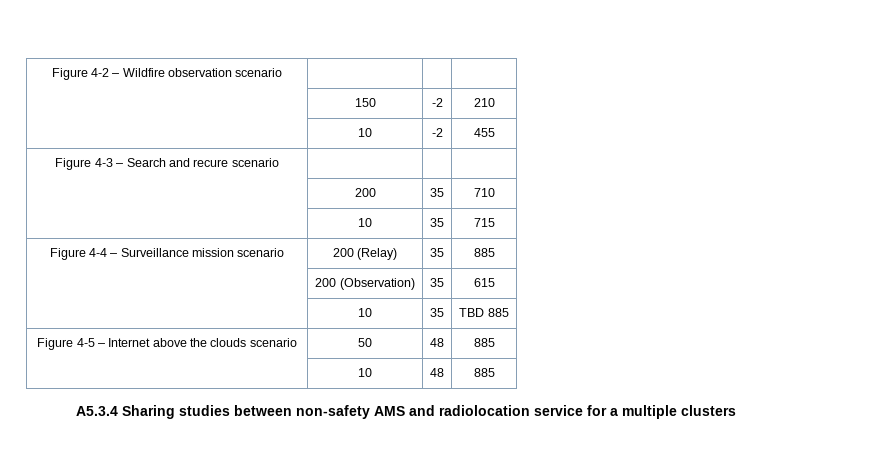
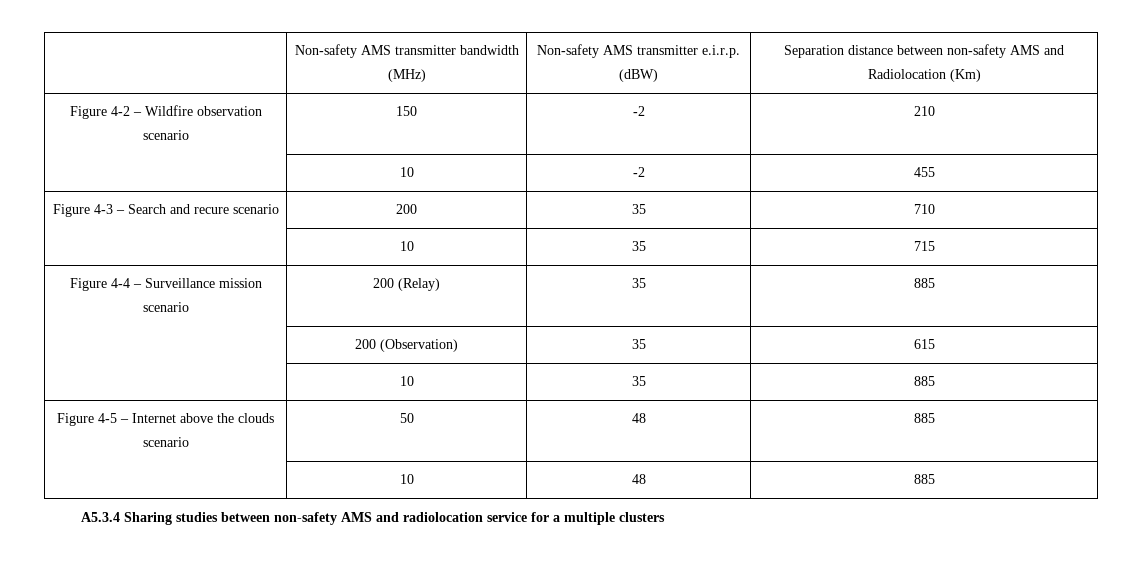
(51, 74) none -> [294,44,519,58] [387,69,426,82] [537,44,740,58] [619,69,658,82] [784,44,1064,58] [867,69,981,82] | Non-safety AMS transmitter bandwidth (MHz) | Non-safety AMS transmitter e.i.r.p. (dBW) | Separation distance between non-safety AMS and Radiolocation (Km) //
(283, 72) | | // | -> (189, 135) none
(279, 162) | | // | -> (279, 209) none
[459,308,485,317] TBD -> (646, 381) none

